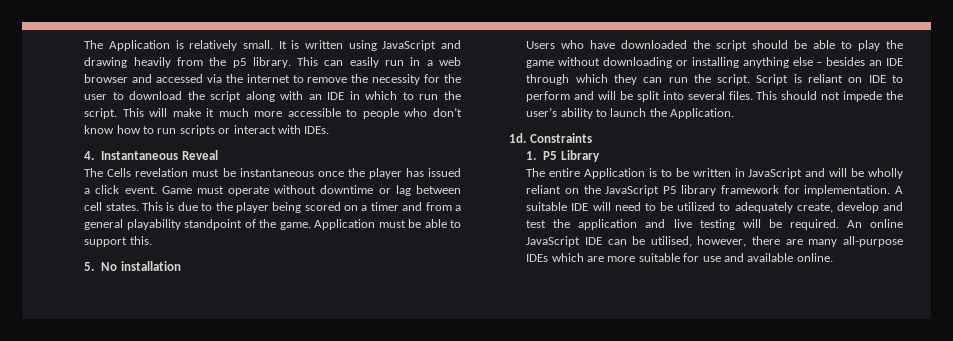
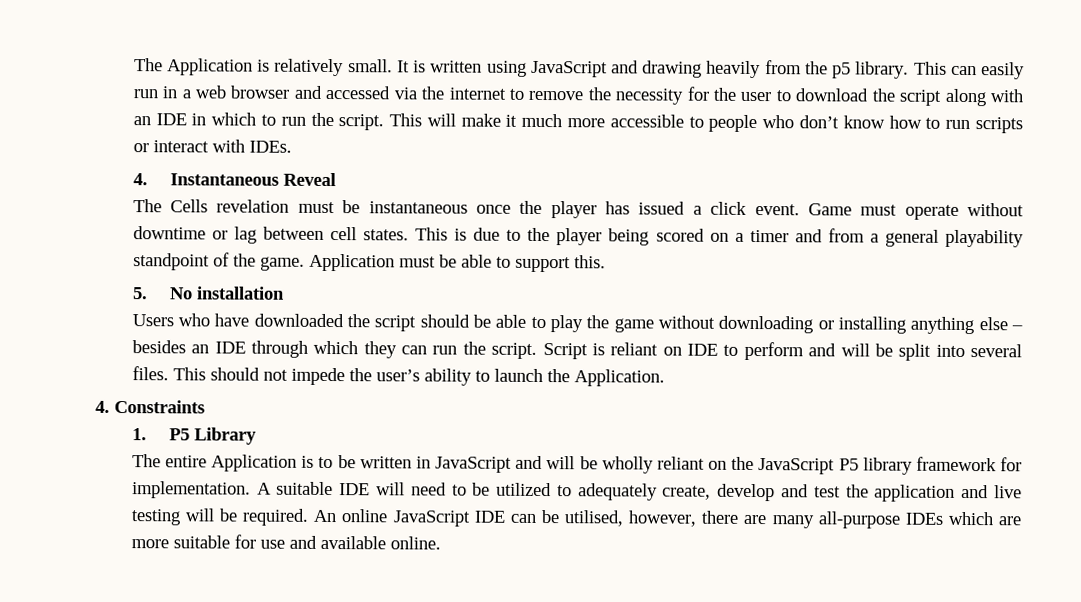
[509,133,527,143] 1d. -> [94,400,110,413] 4.

